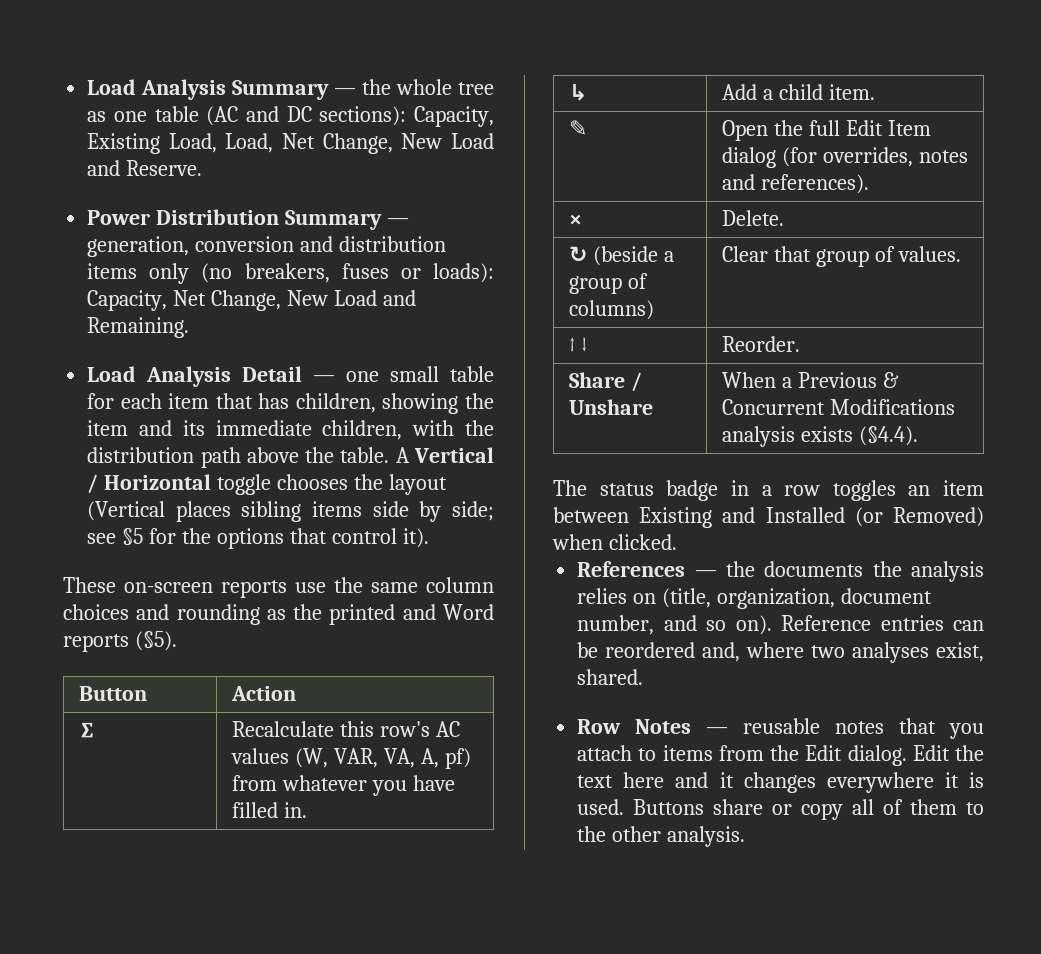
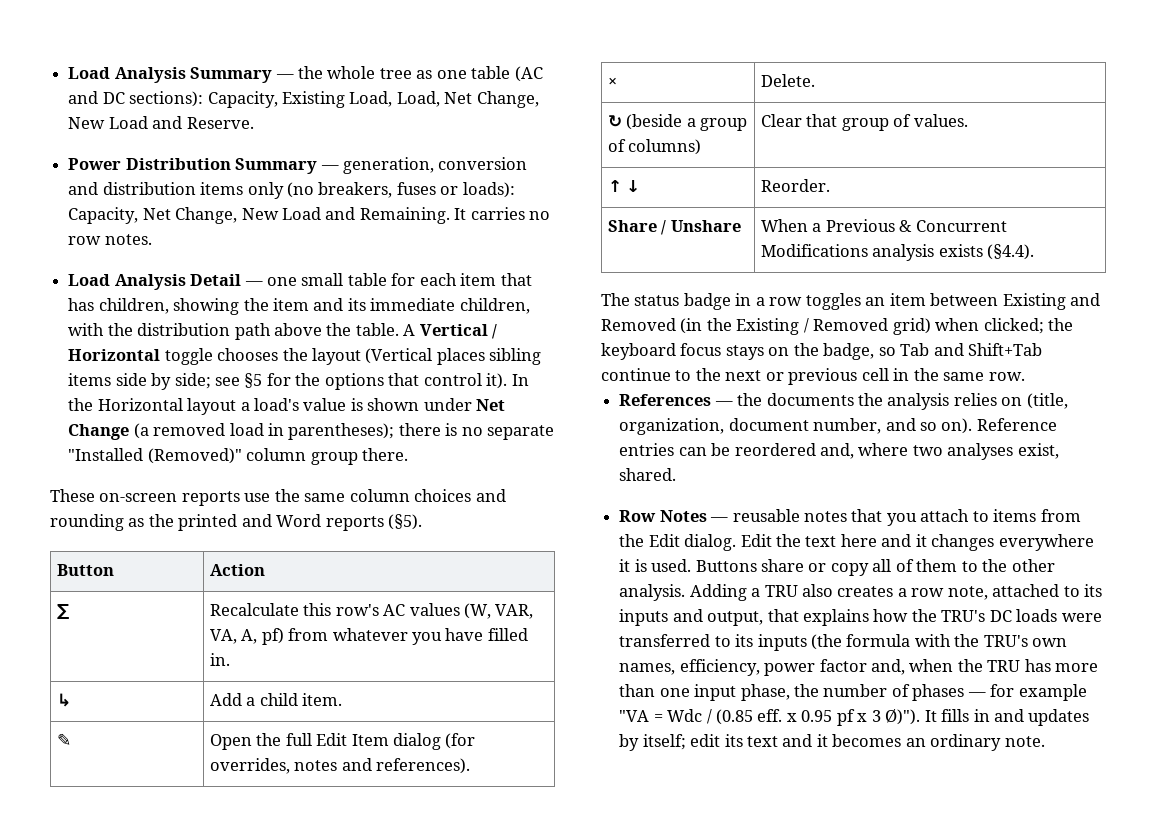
(190, 327) none -> [454,207,551,220] [68,234,152,245] It carries no row notes.
(429, 538) none -> [511,374,529,386] [68,398,506,415] [68,423,555,440] [68,448,408,465] In the Horizontal layout a load's value is shown under Net Change (a removed load in parentheses); there is no separate "Installed (Removed)" column group there.
[765,507,984,527] [552,534,677,550] Installed (or Removed) when clicked. -> [601,318,1074,335] [601,343,1043,360] [601,368,1025,385] Removed (in the Existing / Removed grid) when clicked; the keyboard focus stays on the badge, so Tab and Shift+Tab continue to the next or previous cell in the same row.
(746, 836) none -> [689,584,1103,601] [619,609,1102,626] [619,634,1068,651] [619,659,1099,676] [619,684,1087,701] [619,709,1090,726] [619,734,1045,751] Adding a TRU also creates a row note, attached to its inputs and output, that explains how the TRU's DC loads were transferred to its inputs (the formula with the TRU's own names, efficiency, power factor and, when the TRU has more than one input phase, the number of phases — for example "VA = Wdc / (0.85 eff. x 0.95 pf x 3 Ø)"). It fills in and updates by itself; edit its text and it becomes an ordinary note.

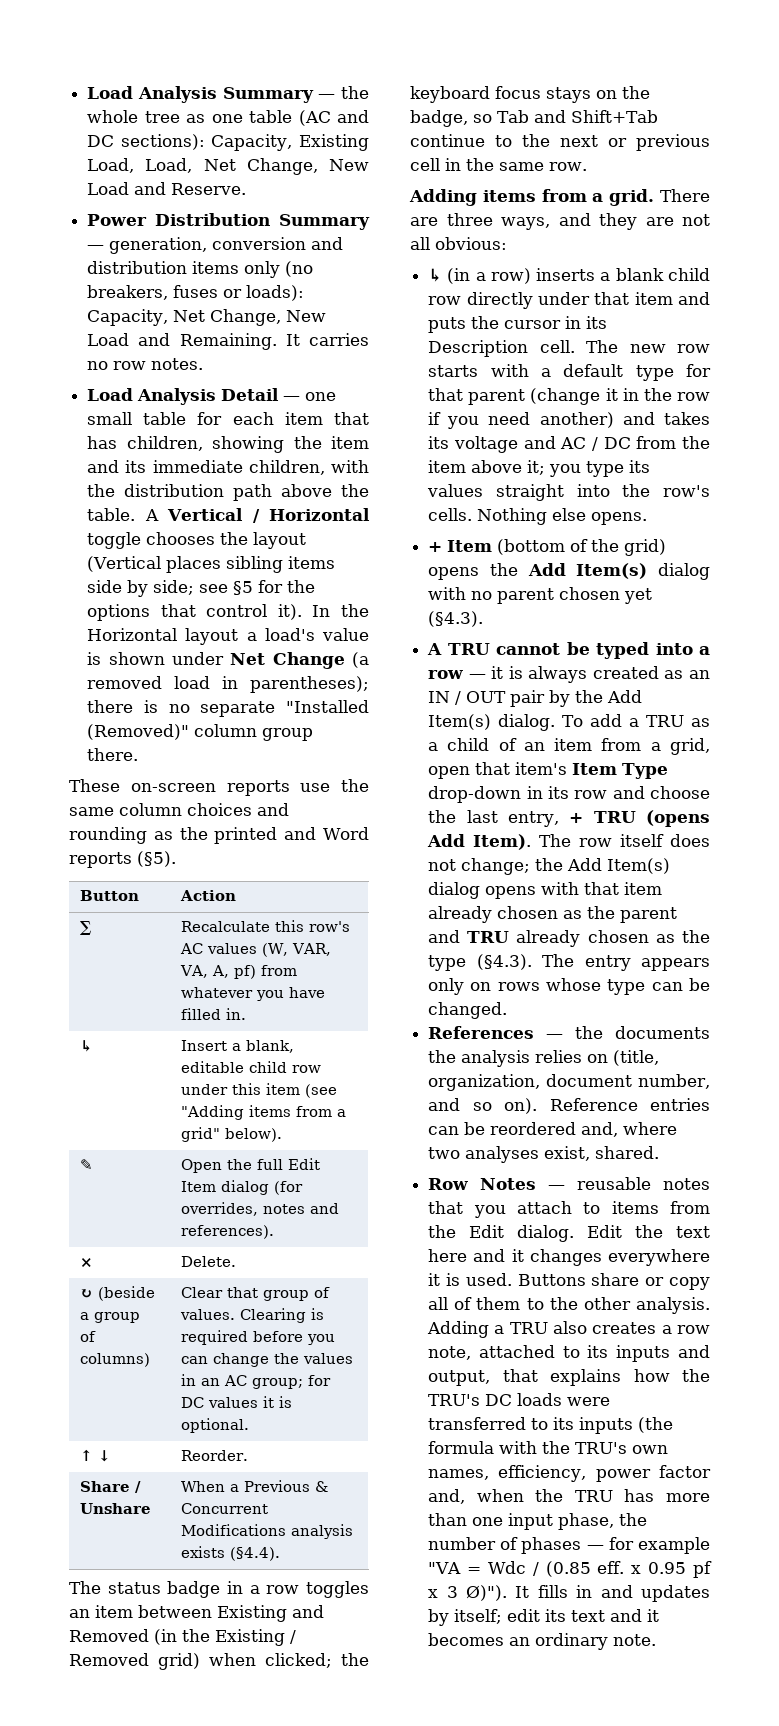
[209,693,343,706] Add a child item. -> [181,1040,295,1053] [181,1061,322,1073] [181,1083,338,1098] [181,1105,347,1120] [181,1127,283,1142] Insert a blank, editable child row under this item (see "Adding items from a grid" below).
(968, 120) none -> [240,1308,325,1323] [181,1330,336,1345] [181,1353,354,1367] [181,1374,332,1389] [181,1396,293,1408] [181,1418,250,1433] Clearing is required before you can change the values in an AC group; for DC values it is optional.
(1025, 376) none -> [409,189,710,206] [410,213,710,230] [410,237,507,250] [428,268,710,284] [428,292,710,309] [428,316,608,333] [428,340,710,357] [428,364,711,381] [428,388,710,405] [428,412,710,429] [428,436,710,453] [428,460,651,477] [427,484,710,501] [428,508,648,525] [428,539,667,556] [428,563,710,580] [428,587,653,604] [428,611,484,627] [427,642,710,659] [428,666,710,683] [428,690,643,707] [428,714,710,731] [428,738,710,755] [428,762,669,779] [428,786,710,803] [428,810,710,827] [427,834,710,850] [428,858,671,875] [428,882,663,899] [428,906,678,923] [428,930,710,947] [428,954,710,971] [428,978,710,995] [428,1002,508,1019] // Adding items from a grid. There are three ways, and they are not all obvious: // ↳ (in a row) inserts a blank child row directly under that item and puts the cursor in its Description cell. The new row starts with a default type for that parent (change it in the row if you need another) and takes its voltage and AC / DC from the item above it; you type its values straight into the row's cells. Nothing else opens. // + Item (bottom of the grid) opens the Add Item(s) dialog with no parent chosen yet (§4.3). // A TRU cannot be typed into a row — it is always created as an IN / OUT pair by the Add Item(s) dialog. To add a TRU as a child of an item from a grid, open that item's Item Type drop-down in its row and choose the last entry, + TRU (opens Add Item). The row itself does not change; the Add Item(s) dialog opens with that item already chosen as the parent and TRU already chosen as the type (§4.3). The entry appears only on rows whose type can be changed.

